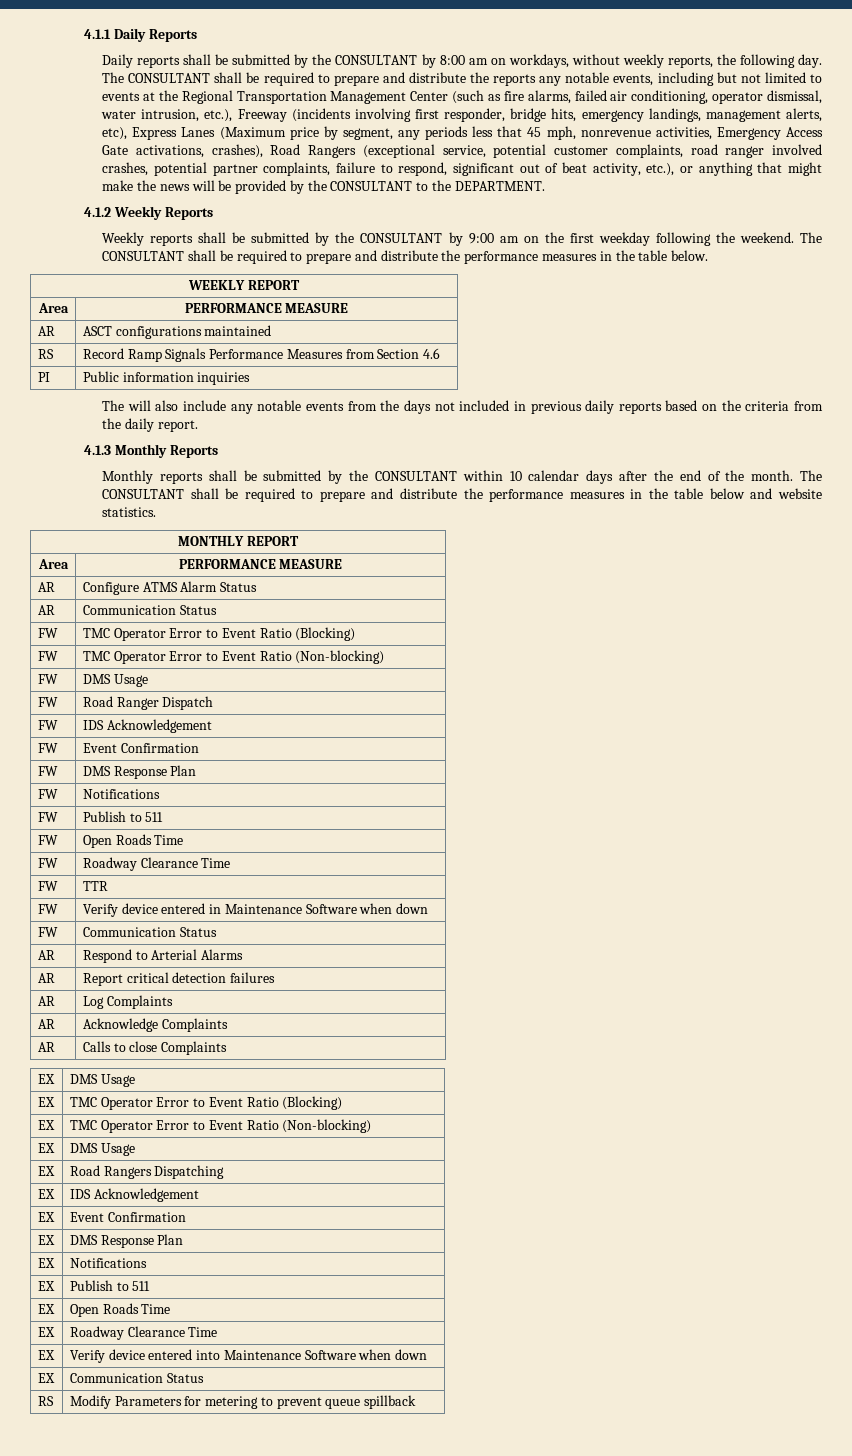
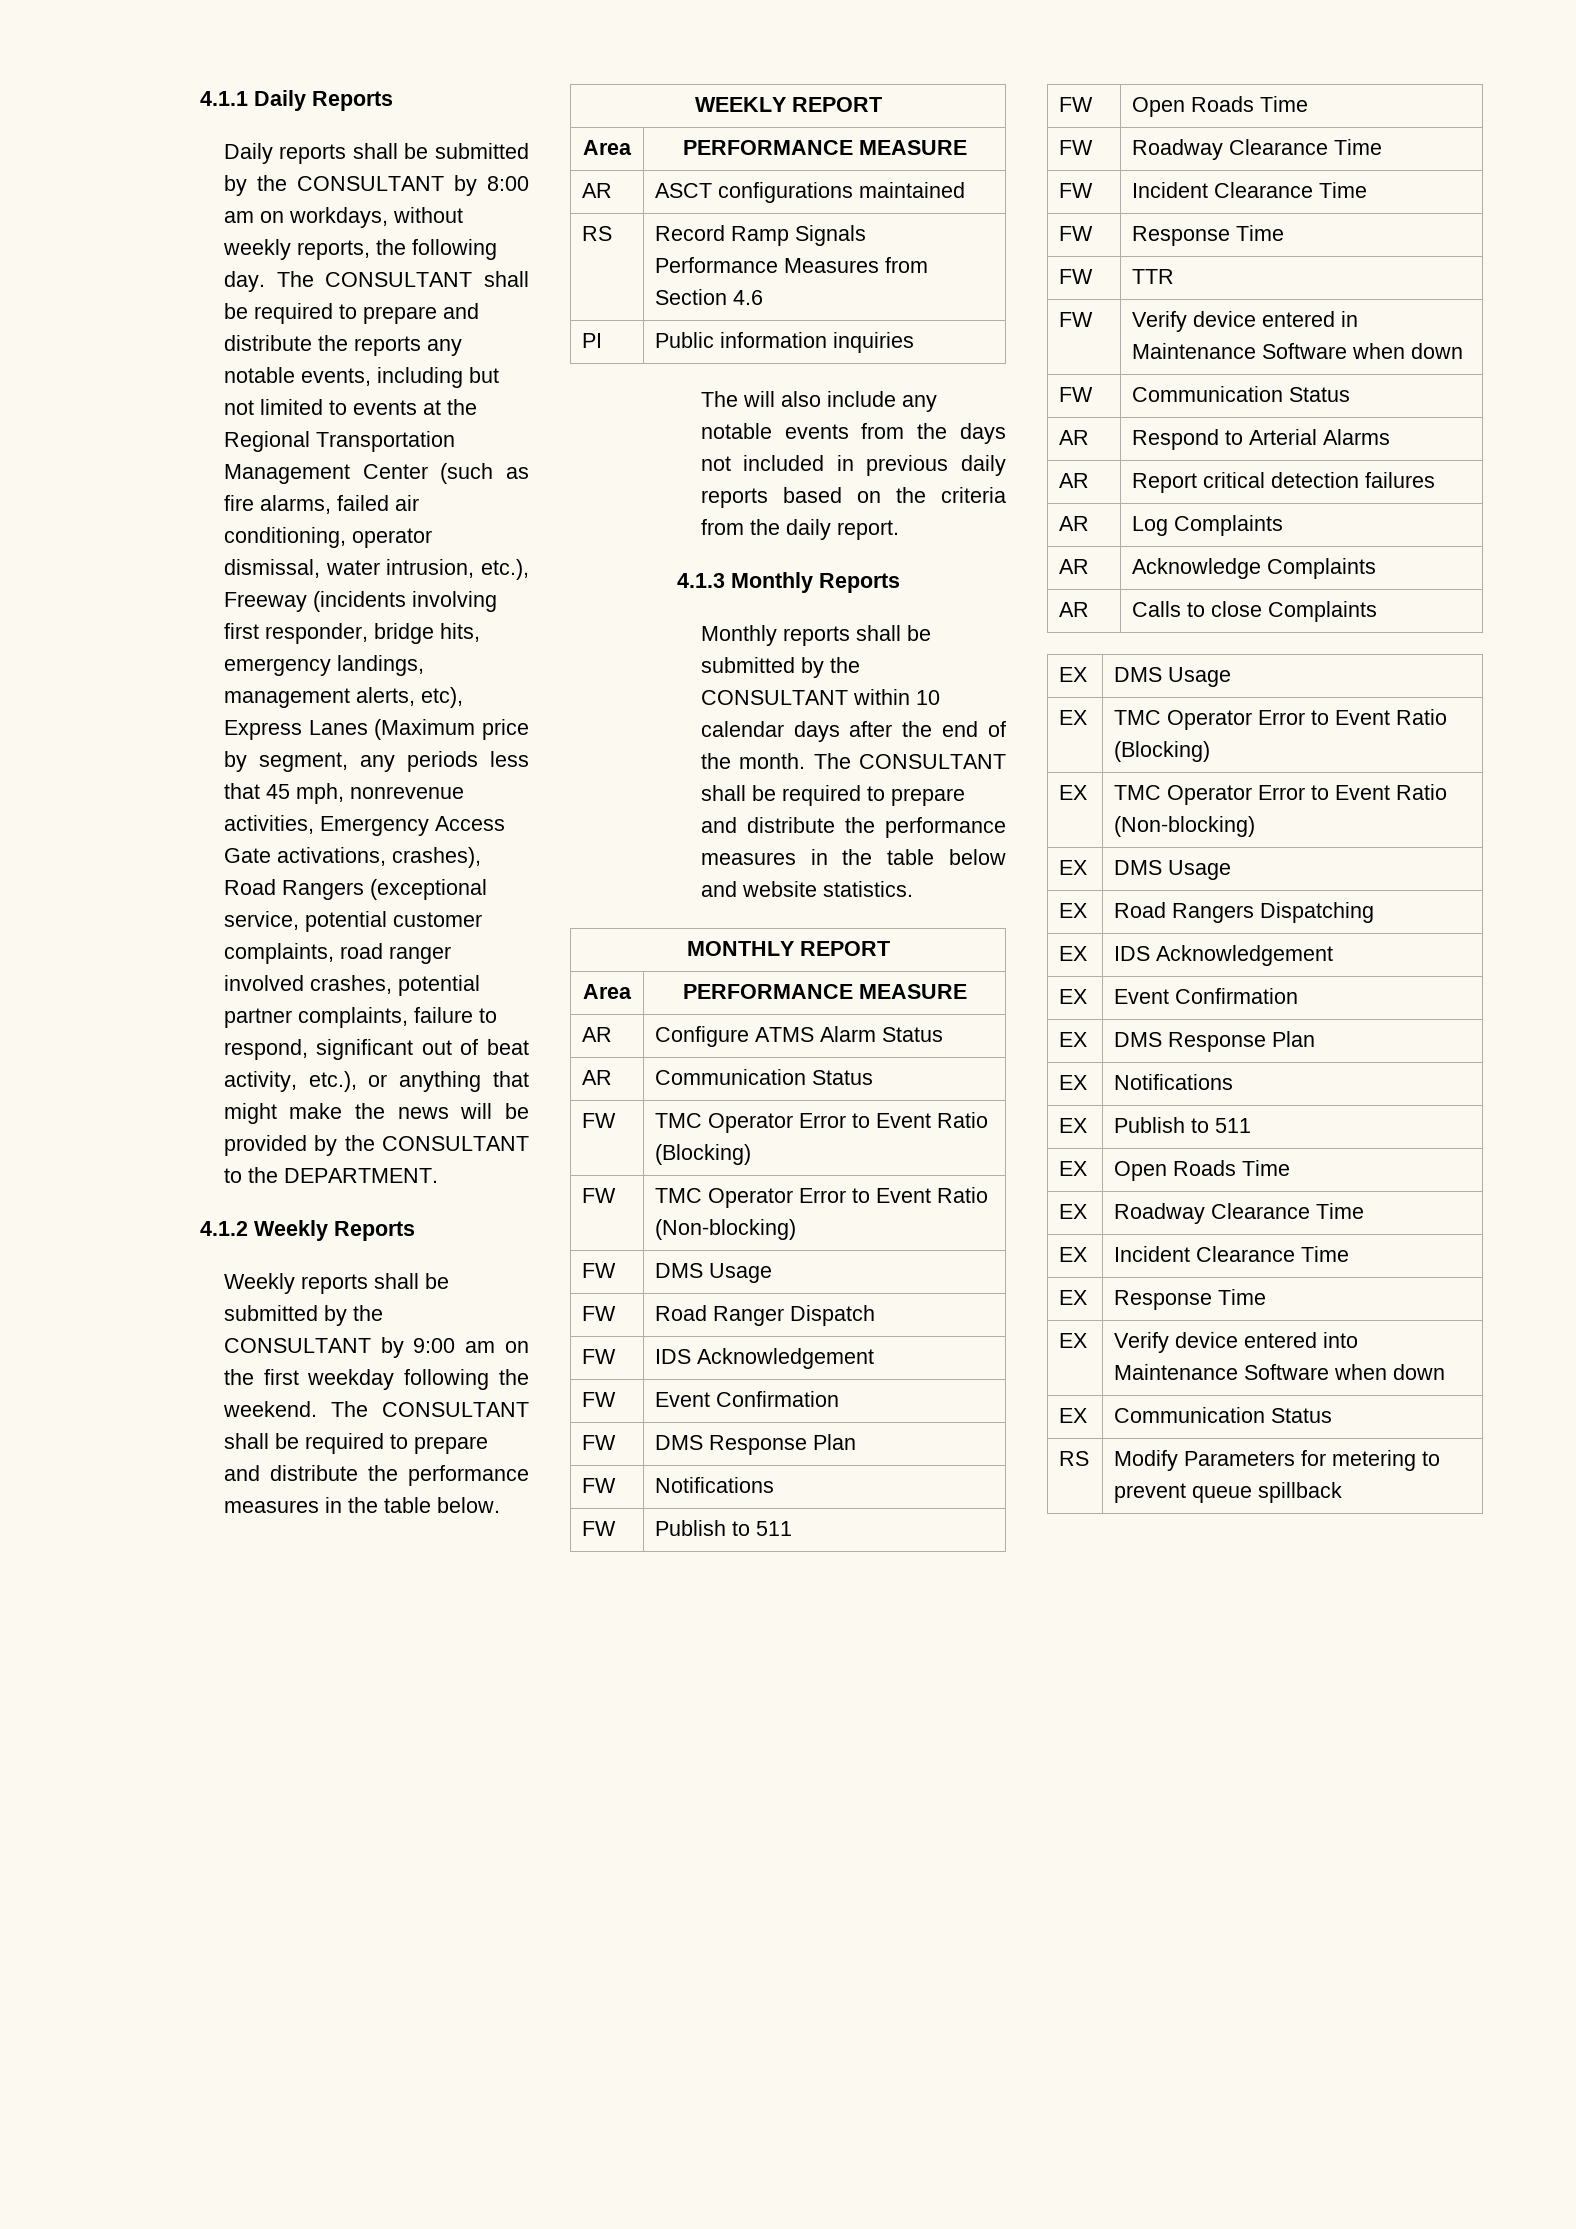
(231, 863) none -> [1059,183,1094,198] [1132,182,1368,198] [1059,226,1094,241] [1132,225,1285,246] // FW | Incident Clearance Time // FW | Response Time
(218, 1332) none -> [1059,1247,1088,1262] [1114,1246,1350,1262] [1059,1290,1088,1305] [1114,1289,1267,1310] // EX | Incident Clearance Time // EX | Response Time

